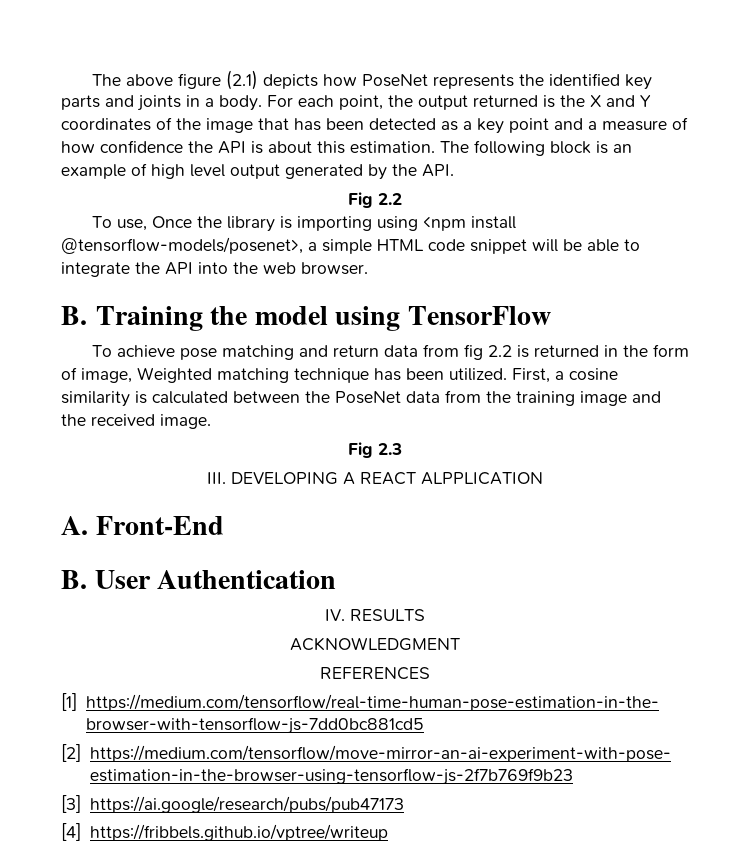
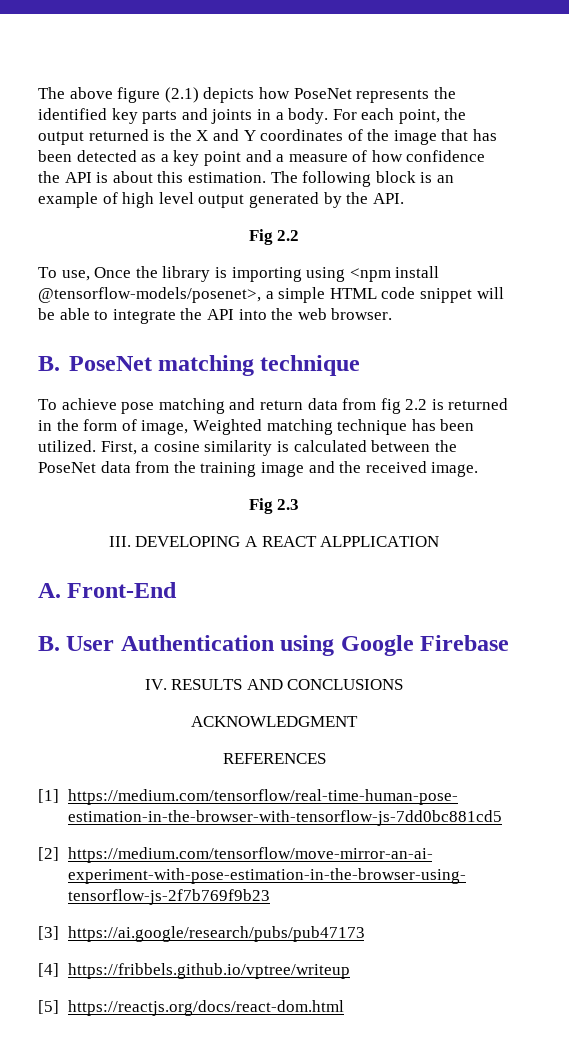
[95,306,551,331] Training the model using TensorFlow -> [68,355,361,376] PoseNet matching technique
(337, 579) none -> [280,635,510,656] using Google Firebase
(425, 615) none -> [246,679,404,690] AND CONCLUSIONS
(388, 832) none -> [38,1000,344,1016] // [5] https://reactjs.org/docs/react-dom.html

